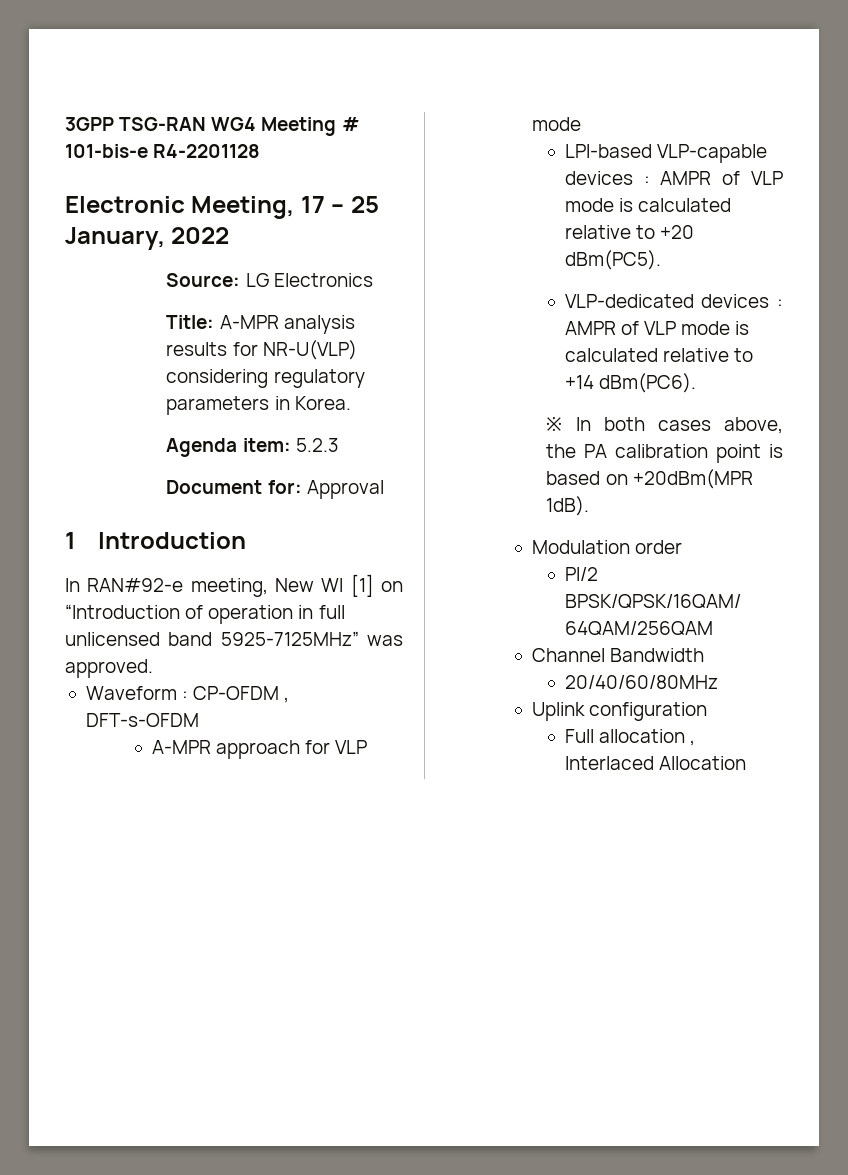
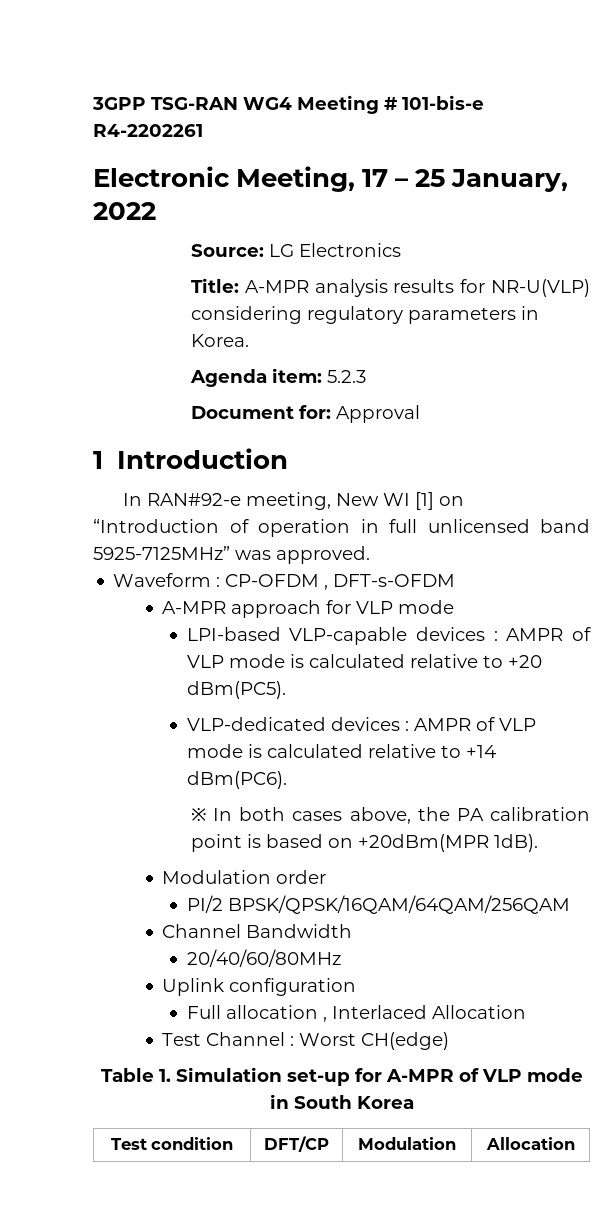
[153,144,261,158] R4-2201128 -> [93,124,203,137] R4-2202261
(746, 763) none -> [162,1032,450,1050] [100,1067,583,1086] [269,1094,414,1109] [110,1137,234,1150] [264,1136,329,1152] [358,1137,456,1150] [485,1137,575,1150] // Test Channel : Worst CH(edge) // Table 1. Simulation set-up for A-MPR of VLP mode in South Korea // Test condition | DFT/CP | Modulation | Allocation

